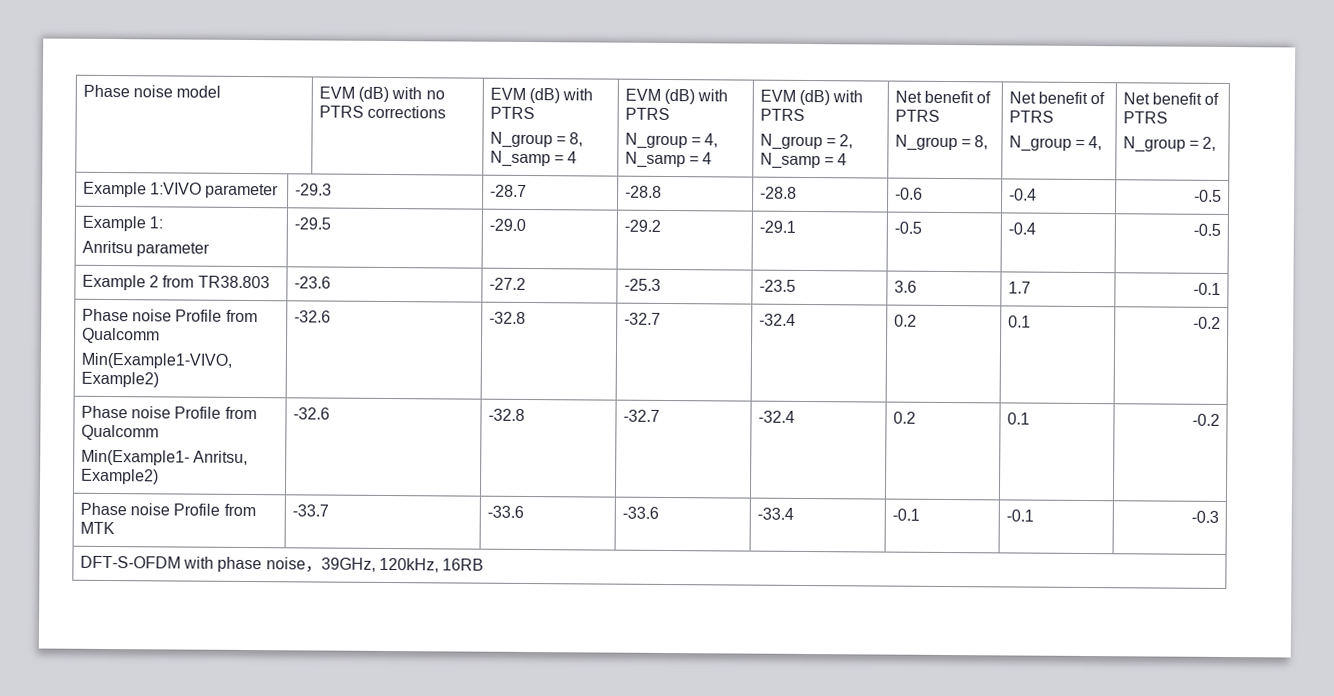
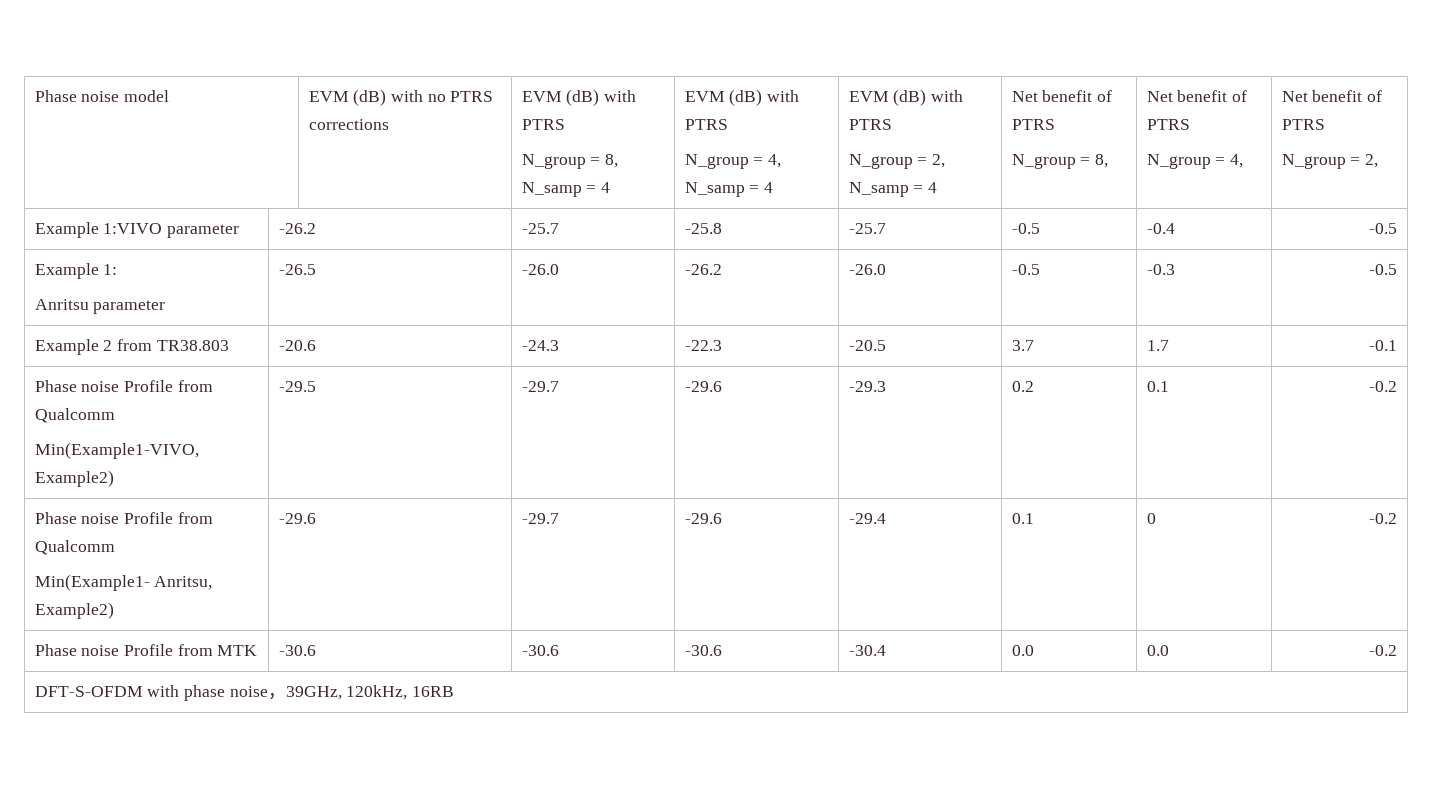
[294,183,332,196] [489,184,527,197] [624,185,662,198] [759,186,797,199] [894,187,923,200] -29.3 | -28.7 | -28.8 | -28.8 | -0.6 -> [278,223,316,234] [521,223,559,234] [684,223,722,234] [848,223,886,234] [1011,223,1040,234] -26.2 | -25.7 | -25.8 | -25.7 | -0.5
[293,217,331,230] [488,218,526,231] [623,219,661,232] [758,220,796,233] [893,221,922,234] [1007,222,1036,235] -29.5 | -29.0 | -29.2 | -29.1 | -0.5 | -0.4 -> [278,264,316,275] [521,264,559,275] [684,264,722,275] [848,264,886,275] [1011,264,1040,275] [1146,264,1175,275] -26.5 | -26.0 | -26.2 | -26.0 | -0.5 | -0.3
[293,276,331,289] [488,277,526,290] [623,278,661,291] [758,279,796,292] [893,280,917,293] -23.6 | -27.2 | -25.3 | -23.5 | 3.6 -> [278,340,316,351] [521,340,559,351] [684,340,722,351] [848,340,886,351] [1011,340,1034,351] -20.6 | -24.3 | -22.3 | -20.5 | 3.7
[293,310,331,323] [488,311,526,324] [623,312,661,325] [758,313,796,326] -32.6 | -32.8 | -32.7 | -32.4 -> [278,381,316,392] [521,381,559,392] [684,381,722,392] [848,381,886,392] -29.5 | -29.7 | -29.6 | -29.3
[292,407,330,420] [487,408,525,421] [622,409,660,422] [757,410,795,423] [892,411,916,424] [1006,412,1030,425] -32.6 | -32.8 | -32.7 | -32.4 | 0.2 | 0.1 -> [278,513,316,524] [521,513,559,524] [684,513,722,524] [848,513,886,524] [1011,513,1034,524] [1146,513,1156,524] -29.6 | -29.7 | -29.6 | -29.4 | 0.1 | 0
[291,504,329,517] [486,505,524,518] [621,506,659,519] [756,507,794,520] [891,508,920,521] [1005,509,1034,522] [1191,510,1220,523] -33.7 | -33.6 | -33.6 | -33.4 | -0.1 | -0.1 | -0.3 -> [278,645,316,656] [521,645,559,656] [684,645,722,656] [848,645,886,656] [1011,645,1034,656] [1146,645,1169,656] [1369,645,1398,656] -30.6 | -30.6 | -30.6 | -30.4 | 0.0 | 0.0 | -0.2

